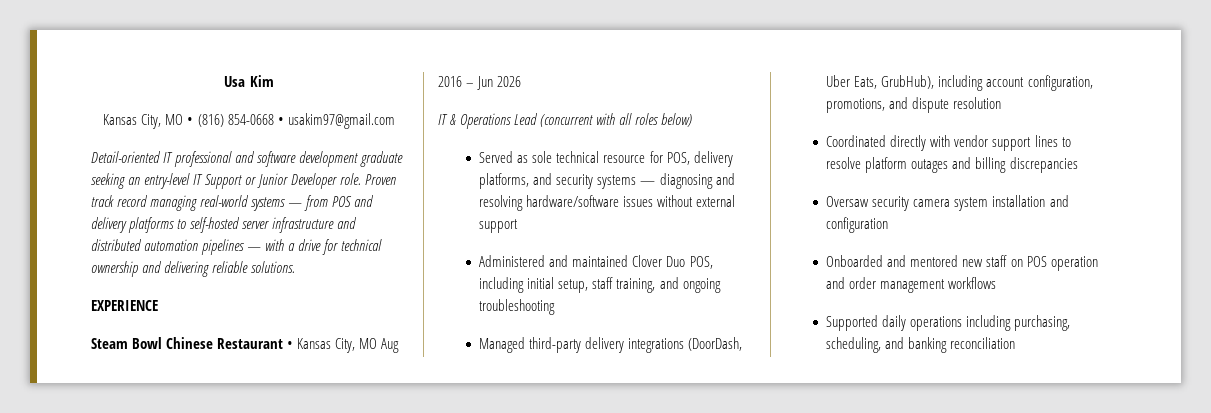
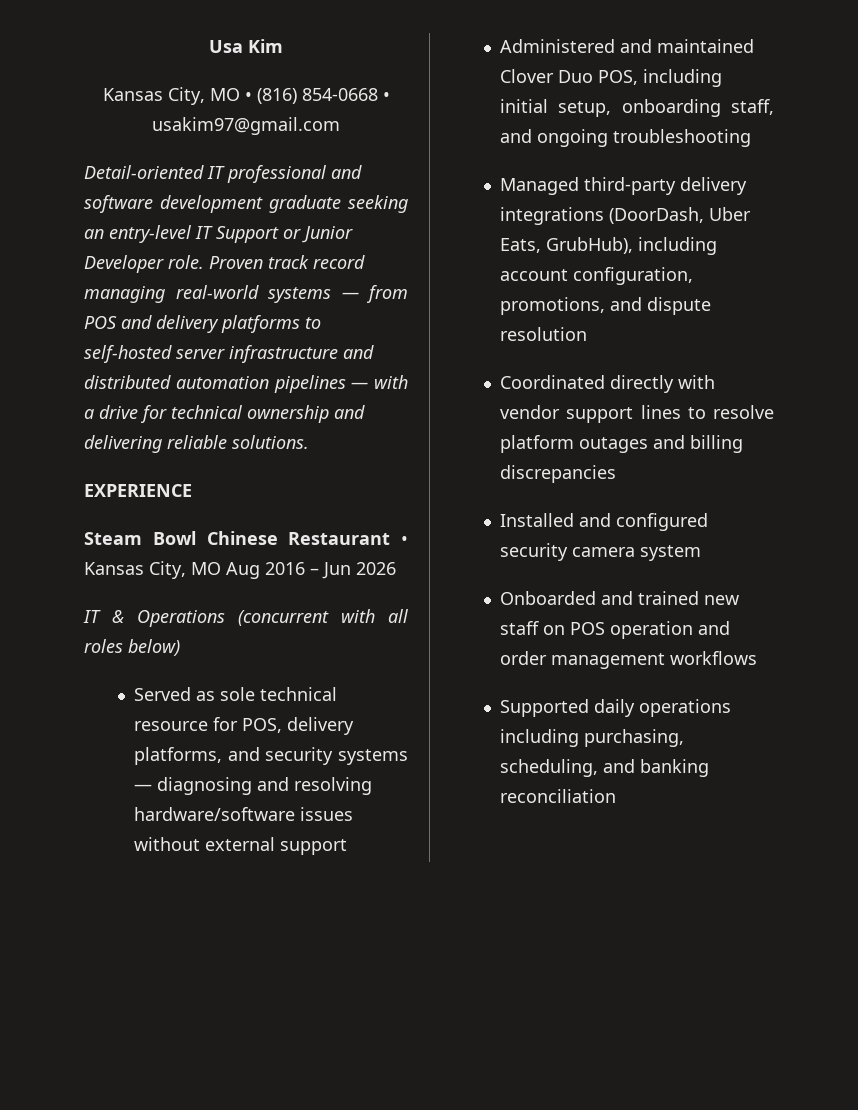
[514,113,539,125] Lead -> (225, 618) none
[592,277,656,293] staff training, -> [621,99,774,117] onboarding staff,
[826,196,870,207] Oversaw -> [500,513,709,531] Installed and configured
[992,195,1069,207] [826,217,889,233] installation and configuration -> (702, 553) none
[910,255,959,267] mentored -> [638,591,700,605] trained

